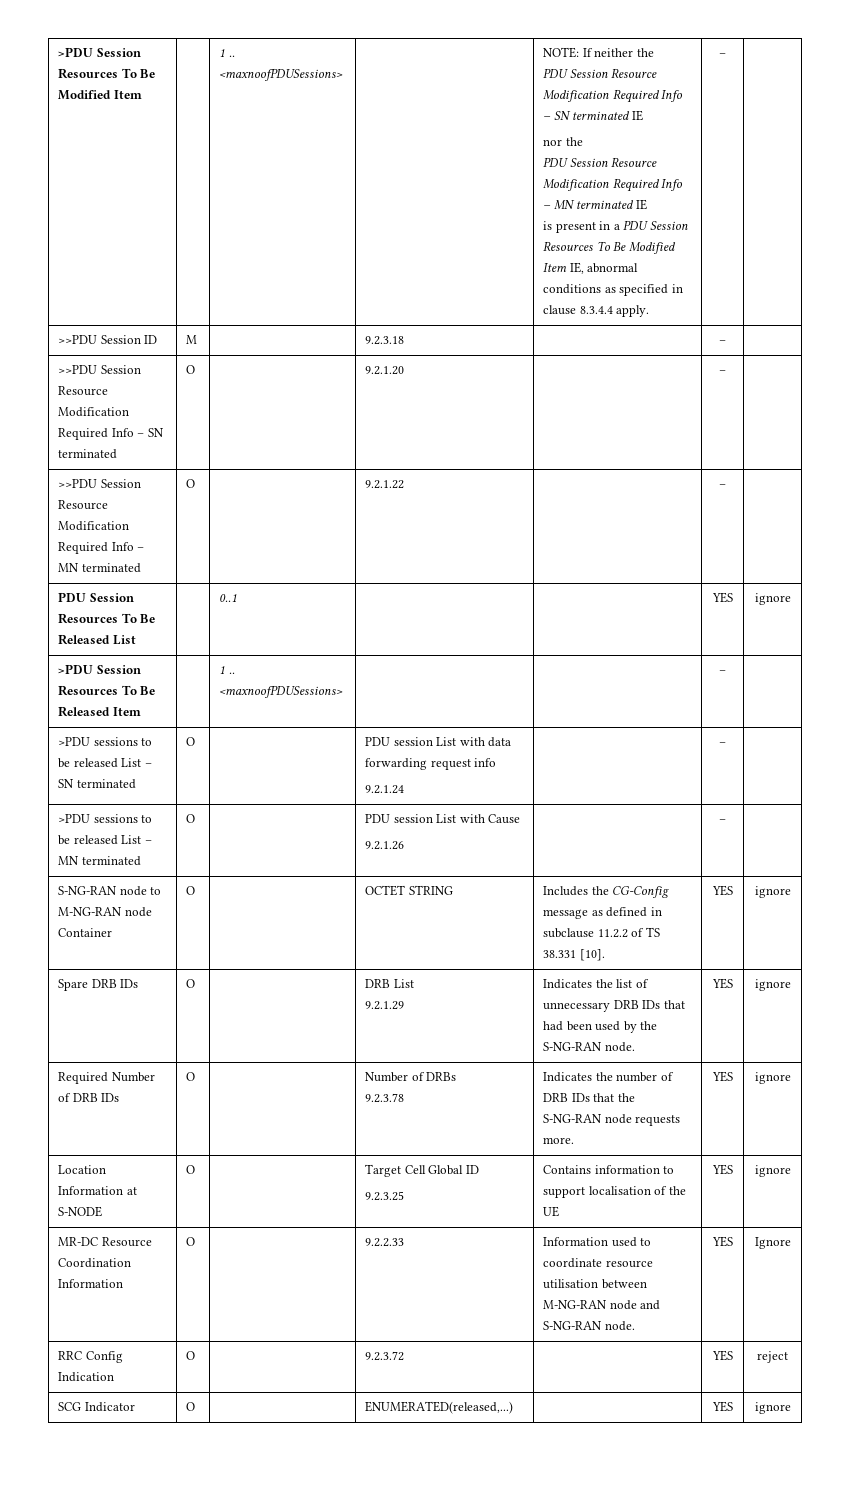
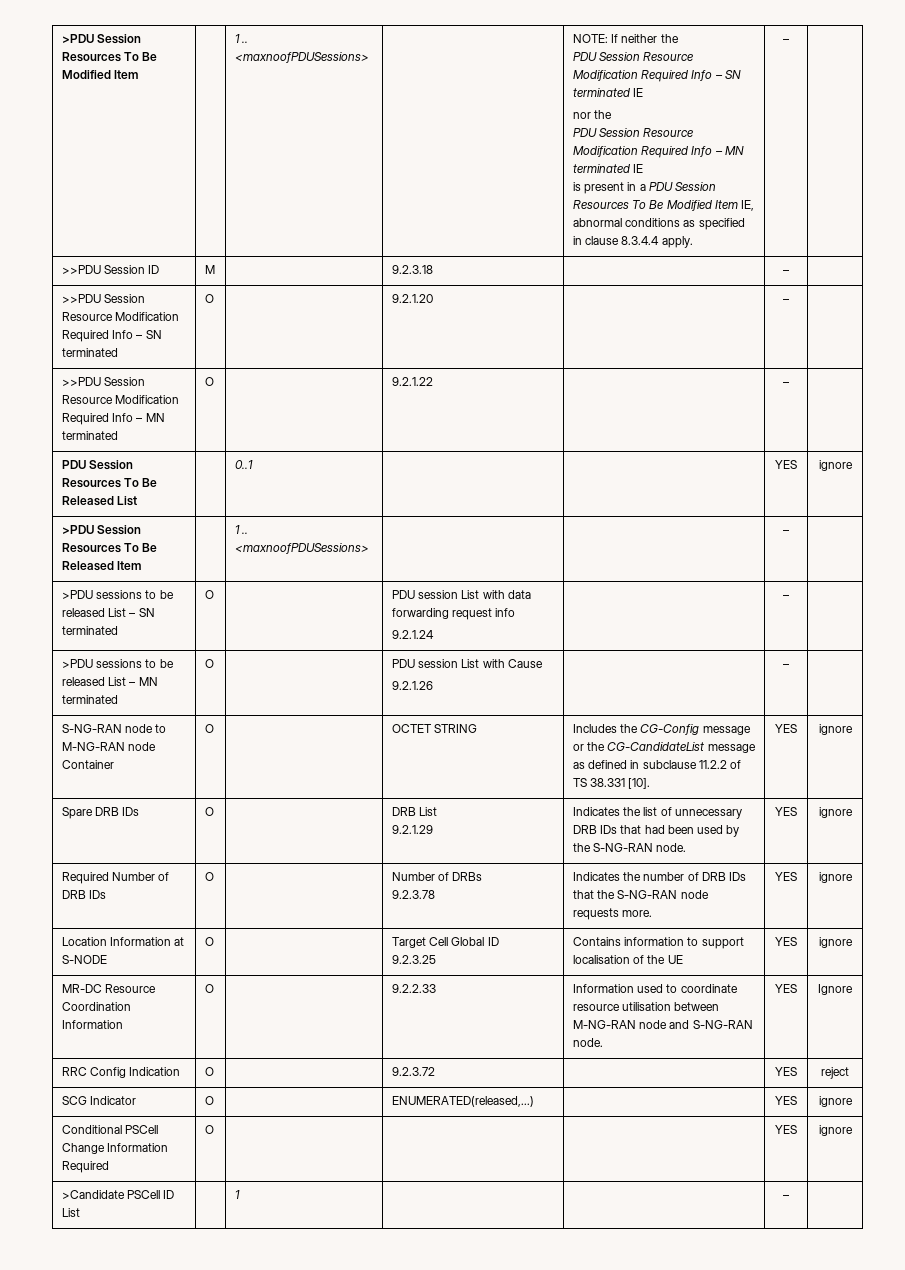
(589, 914) none -> [572,742,756,753] or the CG-CandidateList message
(791, 1408) none -> [61,1125,159,1134] [61,1143,169,1154] [61,1161,109,1173] [204,1125,214,1134] [775,1125,797,1134] [818,1125,853,1136] [61,1190,175,1199] [61,1208,80,1217] [234,1190,240,1199] [783,1195,789,1199] // Conditional PSCell Change Information Required | O | | | | YES | ignore // >Candidate PSCell ID List | | 1 | | | – |

